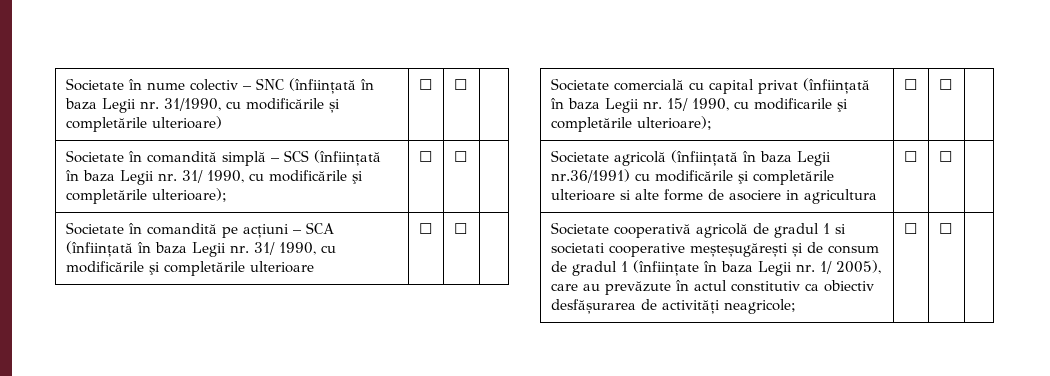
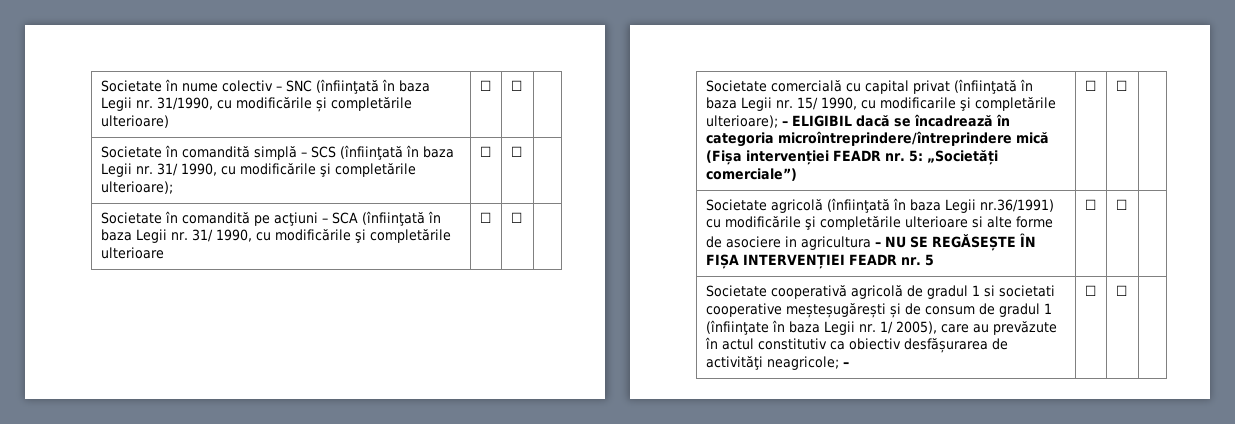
(712, 123) none -> [781,114,1010,127] [705,131,1049,147] [705,150,998,165] [705,168,797,181] – ELIGIBIL dacă se încadrează în categoria microîntreprindere/întreprindere mică (Fișa intervenției FEADR nr. 5: „Societăți comerciale”)
(877, 196) none -> [874,233,1036,251] [705,254,934,269] – NU SE REGĂSEȘTE ÎN FIȘA INTERVENȚIEI FEADR nr. 5
(796, 306) none -> [842,362,849,367] –

